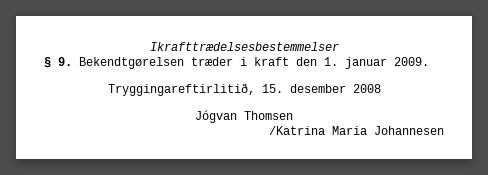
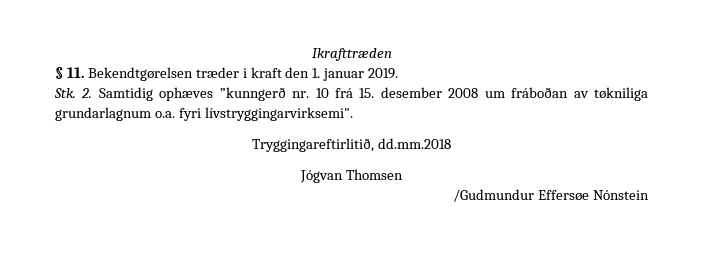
[149,42,339,51] Ikrafttrædelsesbestemmelser -> [311,48,392,61] Ikrafttræden
[58,57,72,66] 9. -> [66,67,84,78] 11.
[394,57,429,66] [107,83,381,96] 2009. // Tryggingareftirlitið, 15. desember 2008 -> [368,68,399,79] [54,87,649,101] [55,107,353,121] [252,138,451,152] 2019. // Stk. 2. Samtidig ophæves ”kunngerð nr. 10 frá 15. desember 2008 um fráboðan av tøkniliga grundarlagnum o.a. fyri lívstryggingarvirksemi". // Tryggingareftirlitið, dd.mm.2018
[269,126,444,135] /Katrina Maria Johannesen -> [453,189,649,202] /Gudmundur Effersøe Nónstein

